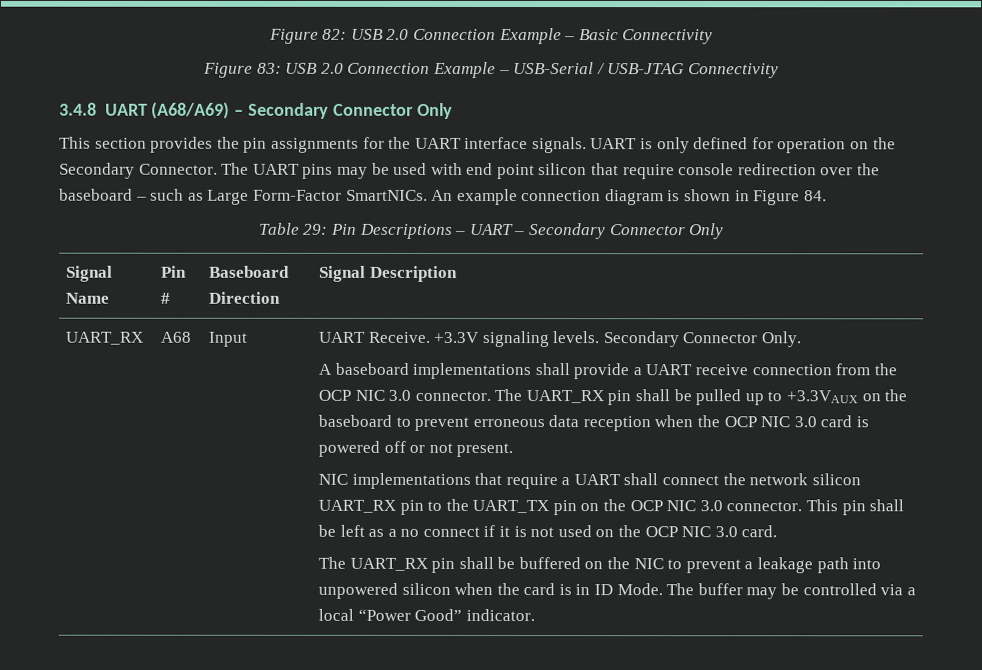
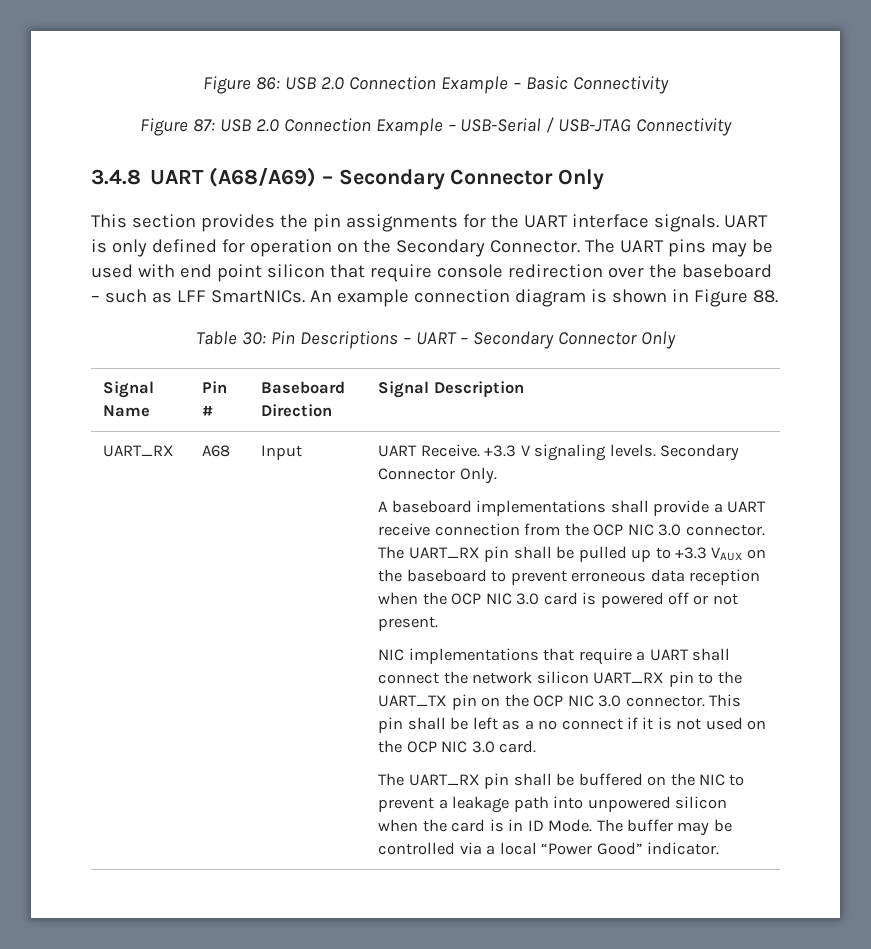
[268,28,348,44] Figure 82: -> [203,76,281,94] Figure 86:
[256,62,282,74] 83: -> [192,119,215,132] 87:
[207,189,342,205] Large Form-Factor -> [176,290,206,302] LFF
[803,190,827,202] 84. -> [752,290,778,303] 88.
[303,223,329,235] 29: -> [242,332,267,345] 30:
[433,331,481,343] +3.3V -> [484,445,530,457] +3.3 V
[786,390,859,404] +3.3VAUX -> [675,547,743,561] +3.3 VAUX

